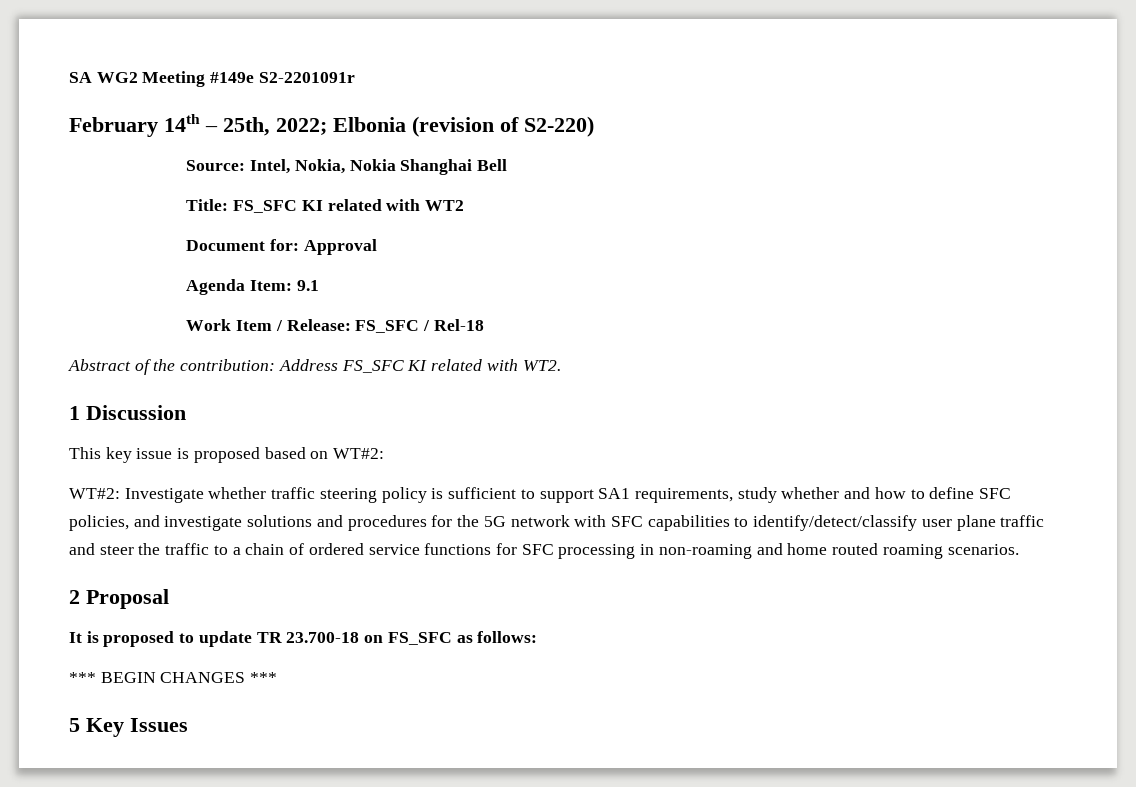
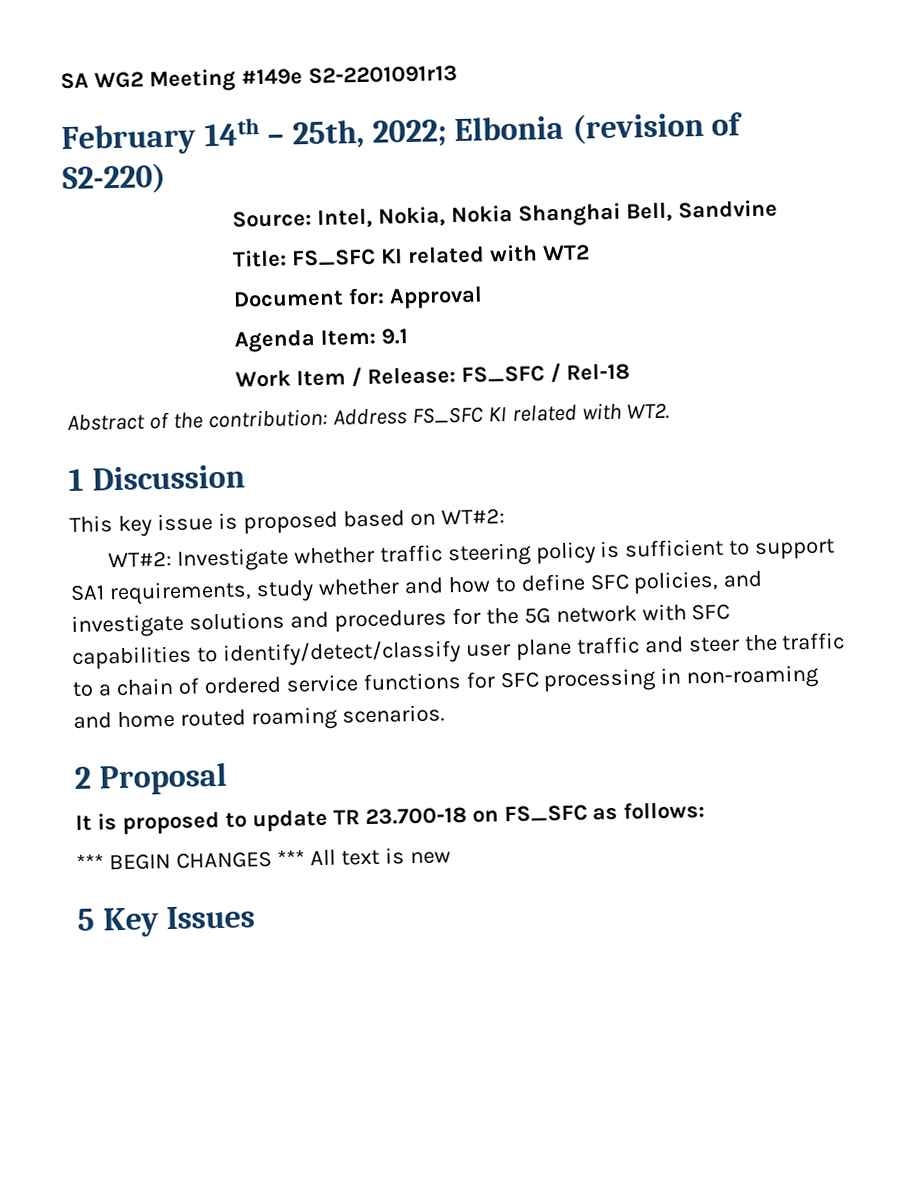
[258,72,355,83] S2-2201091r -> [307,64,458,85] S2-2201091r13
[476,159,507,171] Bell -> [626,199,778,222] Bell, Sandvine
(278, 677) none -> [309,847,451,866] All text is new

